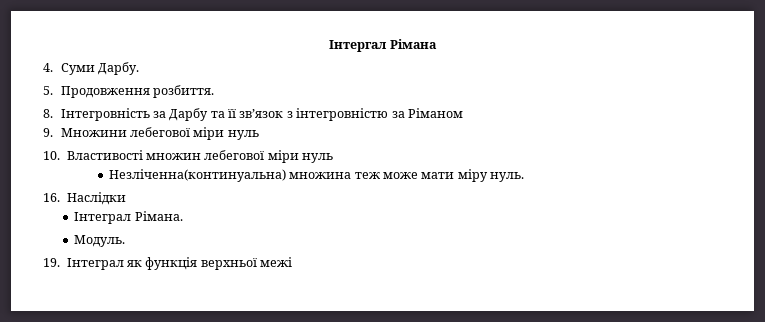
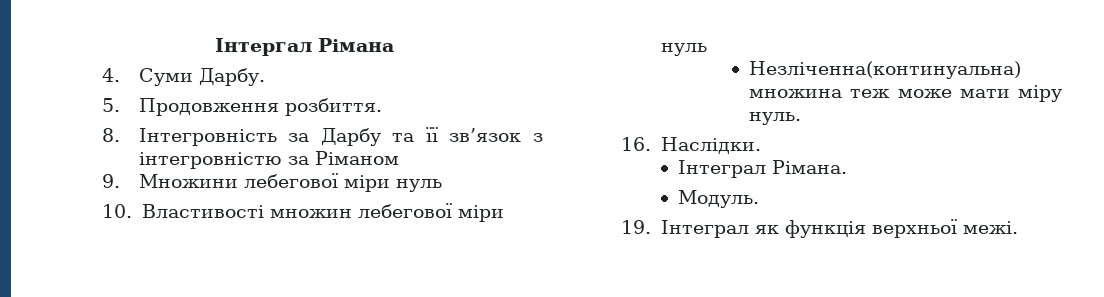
[66,192,126,205] Наслідки -> [660,137,761,154] Наслідки.
[260,257,293,267] межі -> [962,221,1018,234] межі.

